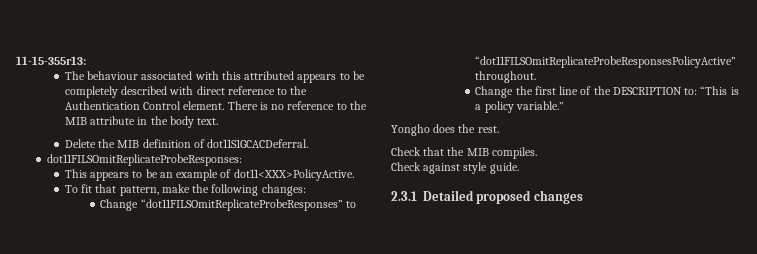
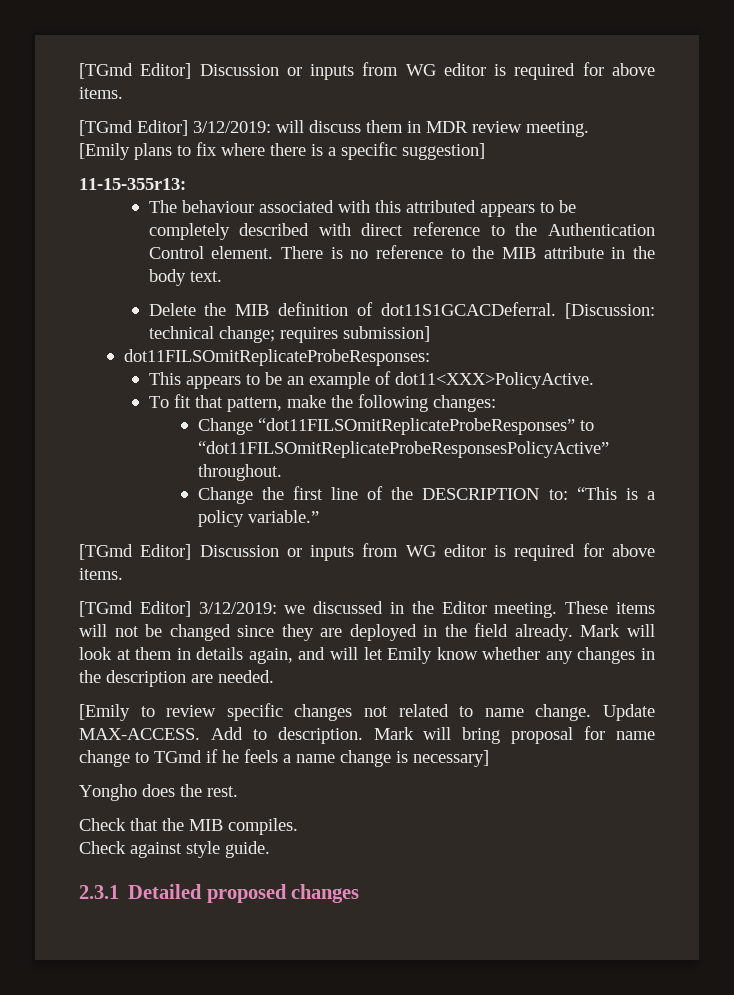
(16, 60) none -> [79,62,655,80] [79,87,123,99] [79,120,589,137] [79,142,485,160] [TGmd Editor] Discussion or inputs from WG editor is required for above items. // [TGmd Editor] 3/12/2019: will discuss them in MDR review meeting. // [Emily plans to fix where there is a specific suggestion] //
(309, 143) none -> [565,303,656,319] [148,326,430,343] [Discussion: technical change; requires submission]
(564, 105) none -> [79,543,655,561] [79,568,123,580] [79,601,655,618] [79,623,656,641] [79,647,655,664] [79,670,274,687] [79,703,656,721] [79,726,656,744] [79,749,489,767] // [TGmd Editor] Discussion or inputs from WG editor is required for above items. // [TGmd Editor] 3/12/2019: we discussed in the Editor meeting. These items will not be changed since they are deployed in the field already. Mark will look at them in details again, and will let Emily know whether any changes in the description are needed. // [Emily to review specific changes not related to name change. Update MAX-ACCESS. Add to description. Mark will bring proposal for name change to TGmd if he feels a name change is necessary]

